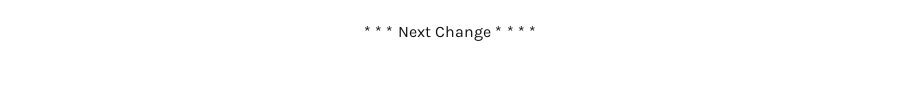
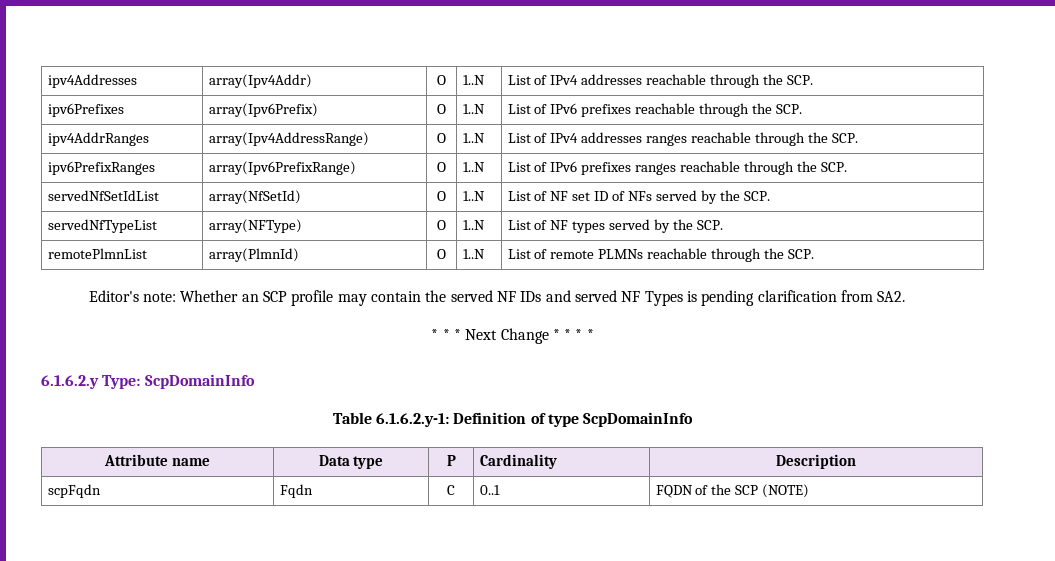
(363, 31) none -> [47,74,137,88] [208,74,312,88] [437,75,446,85] [462,75,485,85] [507,74,813,88] [47,103,124,117] [208,103,318,117] [437,104,446,114] [462,104,485,114] [507,103,802,117] [47,132,149,146] [208,132,369,146] [437,133,446,143] [462,133,485,143] [507,132,858,146] [47,161,155,175] [208,161,356,175] [437,162,446,172] [462,162,485,172] [507,161,847,175] [47,190,159,201] [208,190,301,204] [437,191,446,201] [462,191,485,201] [507,190,770,204] [47,219,157,233] [208,219,302,233] [437,220,446,230] [462,220,485,230] [507,219,723,233] [47,248,147,259] [208,248,299,262] [437,249,446,259] [462,249,485,259] [507,248,814,262] [88,290,906,306] ipv4Addresses | array(Ipv4Addr) | O | 1..N | List of IPv4 addresses reachable through the SCP. // ipv6Prefixes | array(Ipv6Prefix) | O | 1..N | List of IPv6 prefixes reachable through the SCP. // ipv4AddrRanges | array(Ipv4AddressRange) | O | 1..N | List of IPv4 addresses ranges reachable through the SCP. // ipv6PrefixRanges | array(Ipv6PrefixRange) | O | 1..N | List of IPv6 prefixes ranges reachable through the SCP. // servedNfSetIdList | array(NfSetId) | O | 1..N | List of NF set ID of NFs served by the SCP. // servedNfTypeList | array(NFType) | O | 1..N | List of NF types served by the SCP. // remotePlmnList | array(PlmnId) | O | 1..N | List of remote PLMNs reachable through the SCP. // Editor's note: Whether an SCP profile may contain the served NF IDs and served NF Types is pending clarification from SA2. //
(537, 31) none -> [41,374,255,389] [332,412,694,427] [104,454,210,466] [318,455,384,469] [446,455,456,466] [479,454,557,469] [776,454,856,469] [47,484,101,498] [279,484,313,498] [447,485,455,495] [479,485,500,495] [655,484,810,498] // 6.1.6.2.y Type: ScpDomainInfo // Table 6.1.6.2.y-1: Definition of type ScpDomainInfo // Attribute name | Data type | P | Cardinality | Description // scpFqdn | Fqdn | C | 0..1 | FQDN of the SCP (NOTE)

